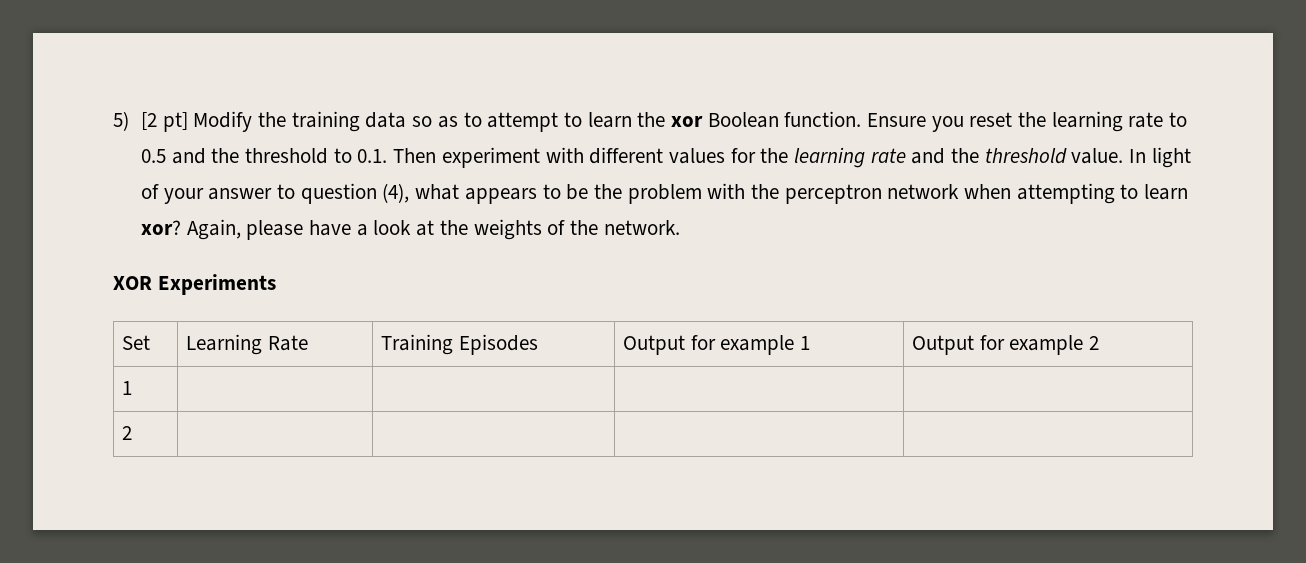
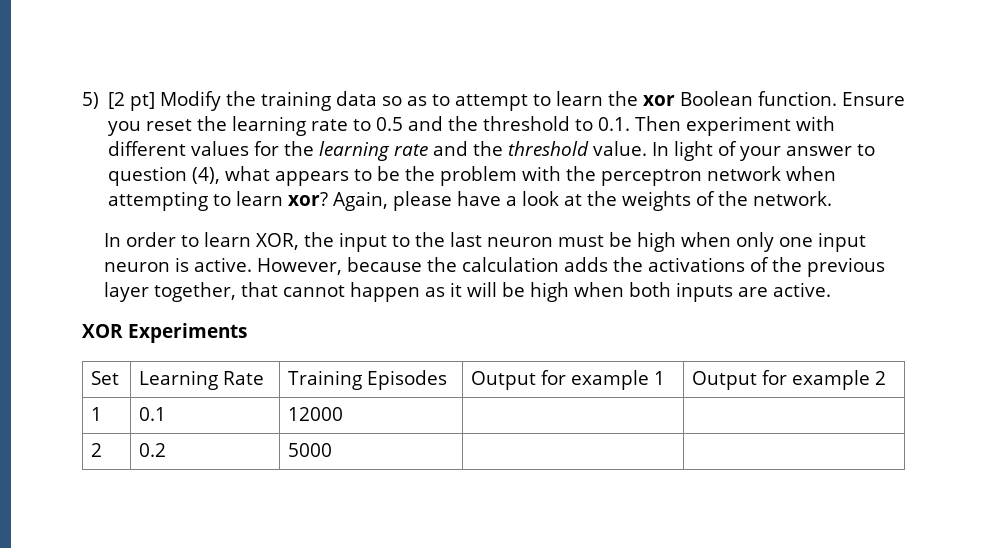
(680, 227) none -> [103,232,866,252] [103,257,885,277] [103,282,831,302] // In order to learn XOR, the input to the last neuron must be high when only one input neuron is active. However, because the calculation adds the activations of the previous layer together, that cannot happen as it will be high when both inputs are active.
(133, 388) | -> [139,407,167,421] [288,407,344,421] 0.1 | 12000
(133, 433) | -> [139,443,167,457] [288,443,333,457] 0.2 | 5000

